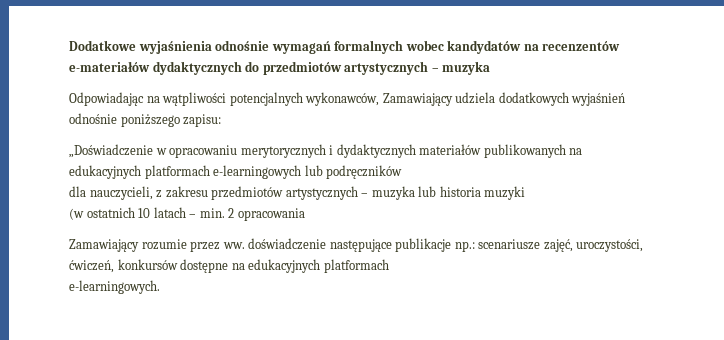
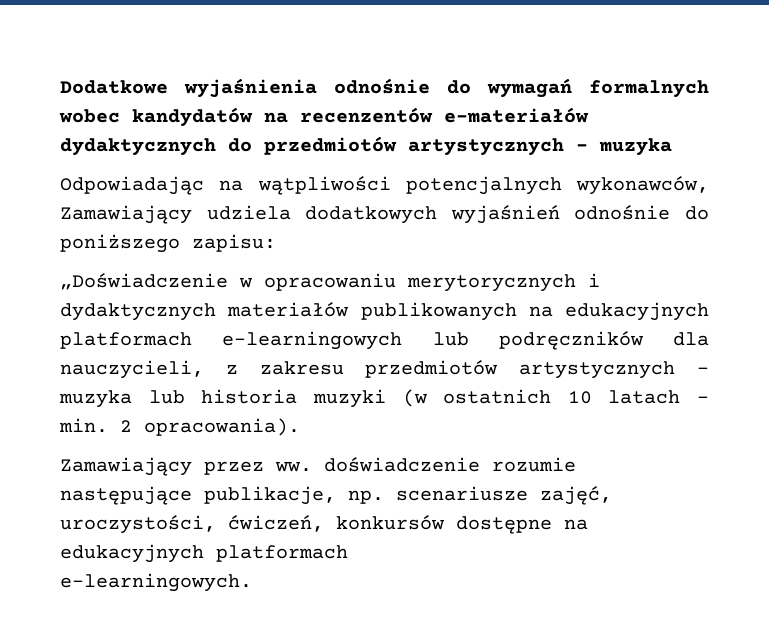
(270, 45) none -> [447,80,471,94] do
(117, 118) none -> [685,206,709,220] do
(403, 172) // -> (644, 340) none
(526, 193) // -> (386, 398) none
[237,208,305,221] [69,239,187,252] opracowania // Zamawiający rozumie -> [144,418,300,436] [60,457,192,476] opracowania). // Zamawiający
[329,238,475,252] następujące publikacje np.: -> [492,457,576,472] [60,486,384,505] rozumie następujące publikacje, np.

